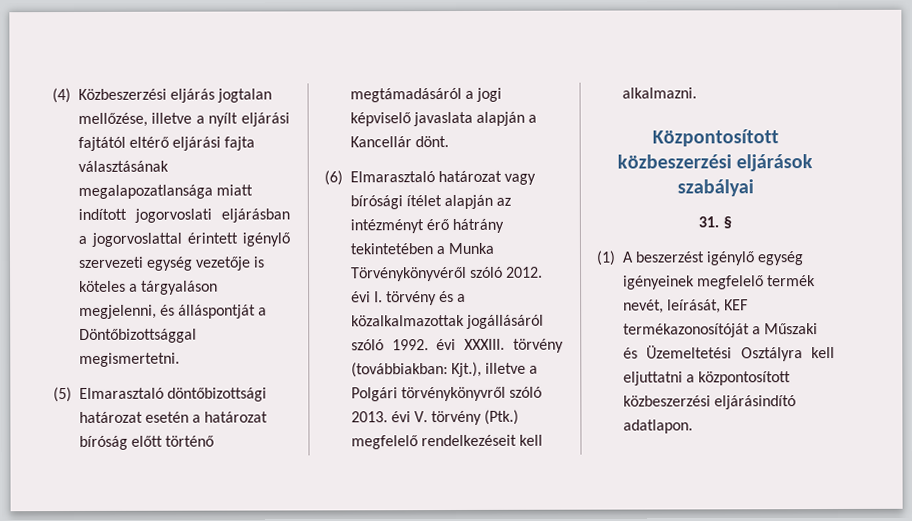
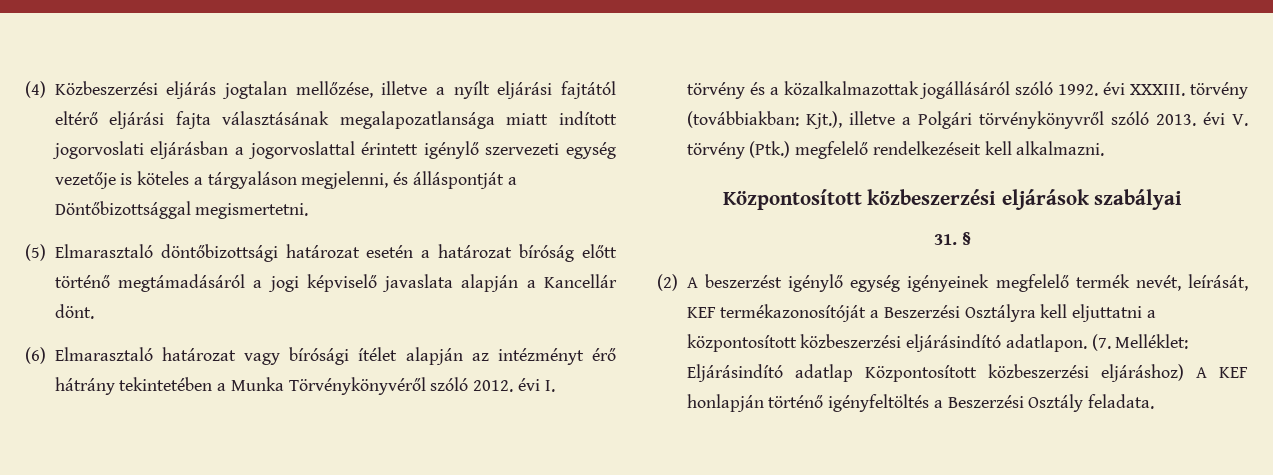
[596,250,616,266] (1) -> [657,274,678,291] (2)
[764,323,819,335] [622,345,733,359] Műszaki és Üzemeltetési -> [883,305,960,318] Beszerzési
(693, 426) none -> [1091,334,1189,351] [686,364,1248,382] [686,394,1155,412] (7. Melléklet: Eljárásindító adatlap Központosított közbeszerzési eljáráshoz) A KEF honlapján történő igényfeltöltés a Beszerzési Osztály feladata.

